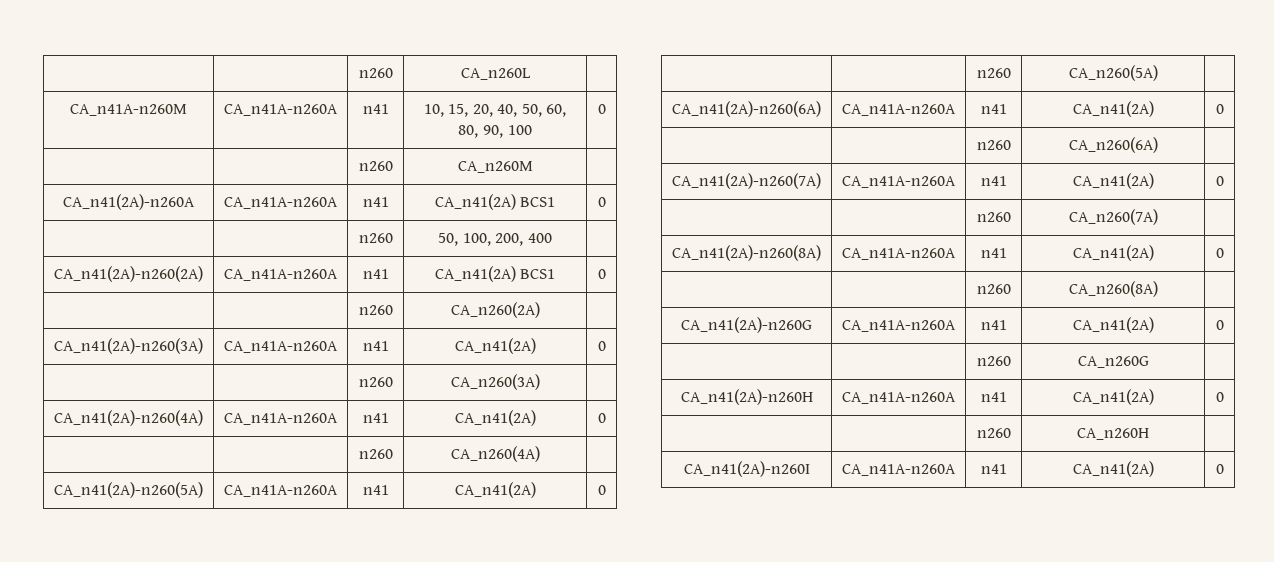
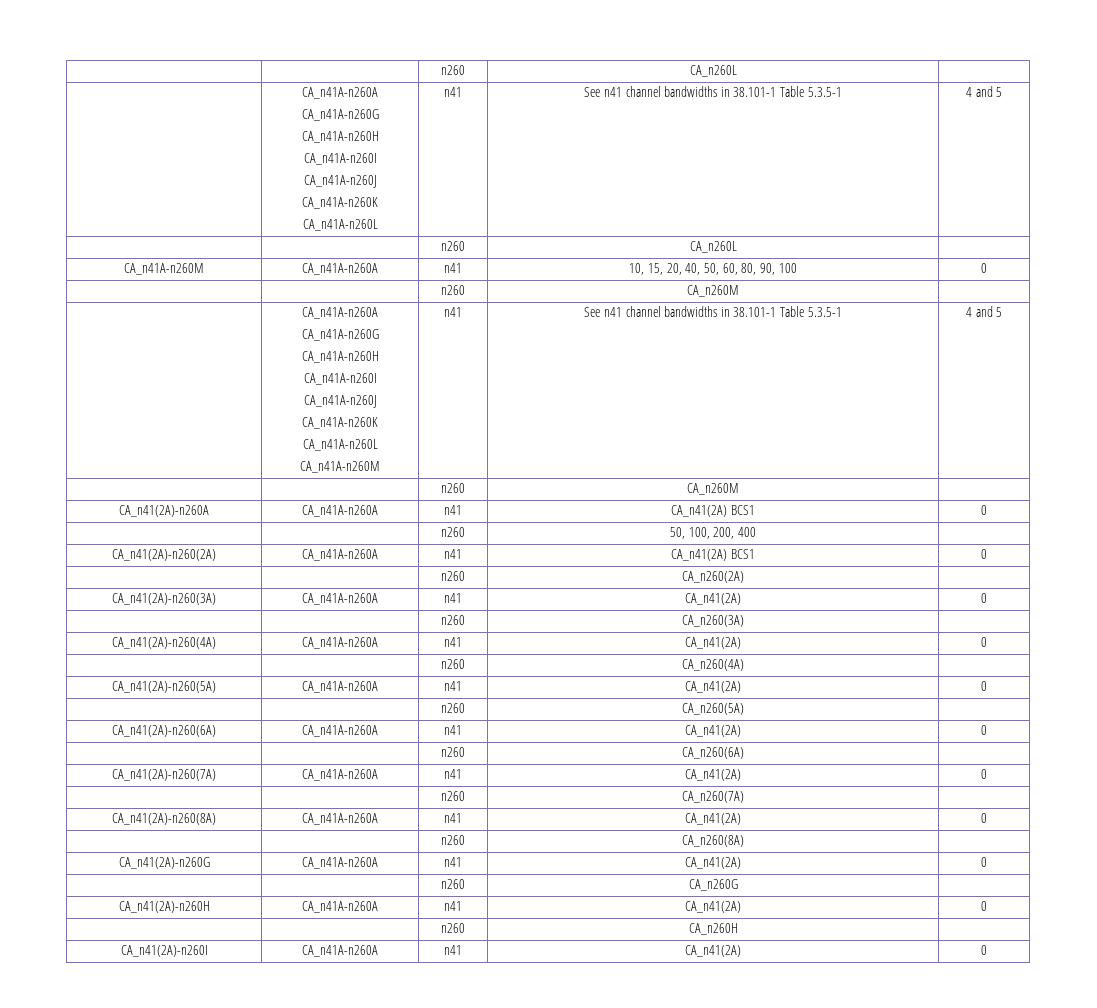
[358,68,393,78] [460,68,531,80] | | n260 | CA_n260L | -> [441,65,465,75] [689,65,737,77] [302,87,378,99] [301,109,379,121] [301,131,379,143] [303,153,377,165] [303,175,377,188] [302,197,378,209] [302,219,378,231] [444,87,462,97] [584,86,842,97] [965,86,1003,97] [441,241,465,251] [689,241,737,253] | | n260 | CA_n260L | // | CA_n41A-n260A // CA_n41A-n260G // CA_n41A-n260H // CA_n41A-n260I // CA_n41A-n260J // CA_n41A-n260K // CA_n41A-n260L | n41 | See n41 channel bandwidths in 38.101-1 Table 5.3.5-1 | 4 and 5 // | | n260 | CA_n260L |
(533, 167) none -> [302,307,378,319] [301,329,379,341] [301,351,379,363] [303,373,377,385] [303,395,377,408] [302,417,378,429] [302,439,378,451] [300,461,380,473] [444,307,462,317] [584,306,842,317] [965,306,1003,317] [441,483,465,493] [687,483,739,495] // | CA_n41A-n260A // CA_n41A-n260G // CA_n41A-n260H // CA_n41A-n260I // CA_n41A-n260J // CA_n41A-n260K // CA_n41A-n260L // CA_n41A-n260M | n41 | See n41 channel bandwidths in 38.101-1 Table 5.3.5-1 | 4 and 5 // | | n260 | CA_n260M |

